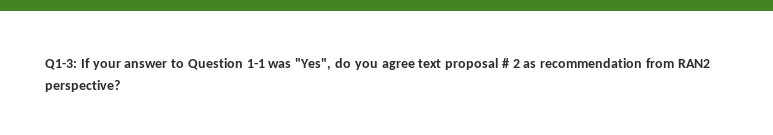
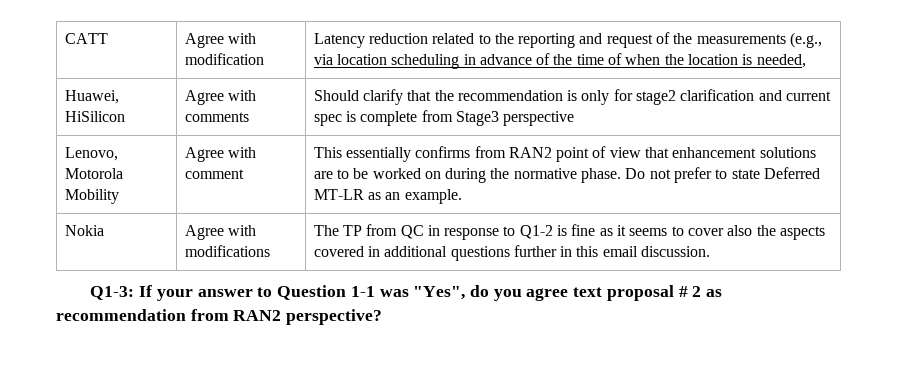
(45, 64) none -> [64,33,108,44] [184,33,256,48] [184,53,264,65] [313,32,823,48] [313,53,806,69] [64,90,119,104] [64,111,125,122] [184,90,256,105] [184,112,249,122] [313,89,832,105] [313,110,575,126] [64,147,118,161] [64,168,123,179] [64,189,119,204] [184,147,256,162] [184,169,244,179] [313,146,816,162] [313,167,821,183] [313,189,462,204] [64,225,104,236] [184,225,256,240] [184,245,270,257] [313,224,825,240] [313,245,711,261] CATT | Agree with modification | Latency reduction related to the reporting and request of the measurements (e.g., via location scheduling in advance of the time of when the location is needed, // Huawei, HiSilicon | Agree with comments | Should clarify that the recommendation is only for stage2 clarification and current spec is complete from Stage3 perspective // Lenovo, Motorola Mobility | Agree with comment | This essentially confirms from RAN2 point of view that enhancement solutions are to be worked on during the normative phase. Do not prefer to state Deferred MT-LR as an example. // Nokia | Agree with modifications | The TP from QC in response to Q1-2 is fine as it seems to cover also the aspects covered in additional questions further in this email discussion. //

